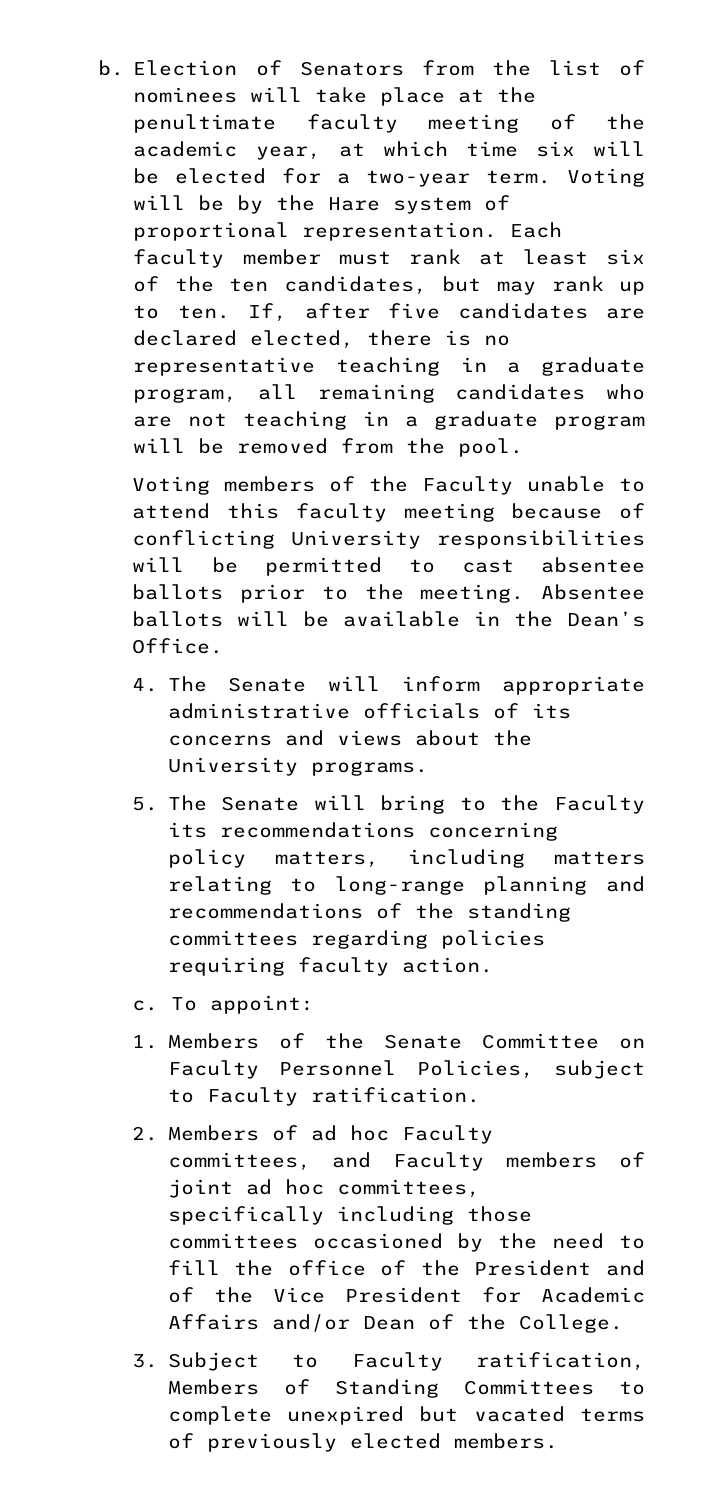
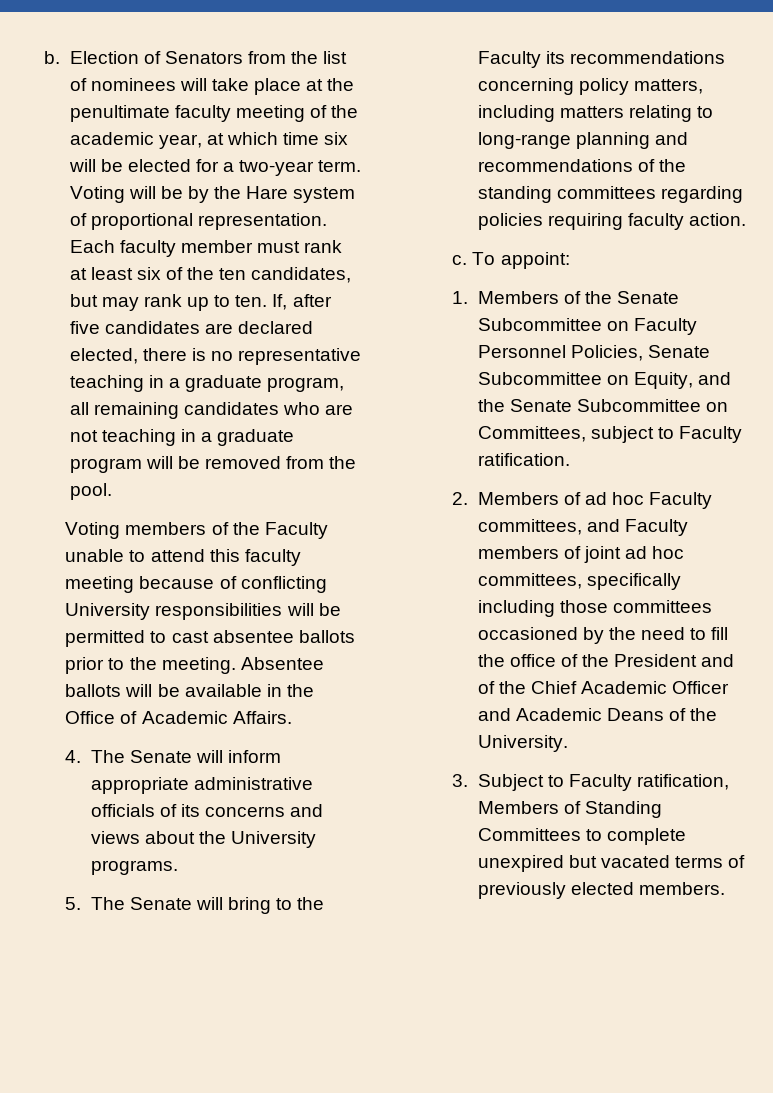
[567,611,645,627] [132,638,224,654] Dean’s Office. -> [65,711,292,724] Office of Academic Affairs.
[481,1033,599,1049] Committee -> [477,318,602,331] Subcommittee
(534, 1069) none -> [648,345,711,358] [477,372,732,389] [477,399,729,412] [477,426,586,442] Senate Subcommittee on Equity, and the Senate Subcommittee on Committees,
[272,1287,645,1303] [167,1314,623,1333] Vice President for Academic Affairs and/or Dean of the College. -> [531,681,730,694] [477,708,718,721] [477,735,568,752] Chief Academic Officer and Academic Deans of the University.

